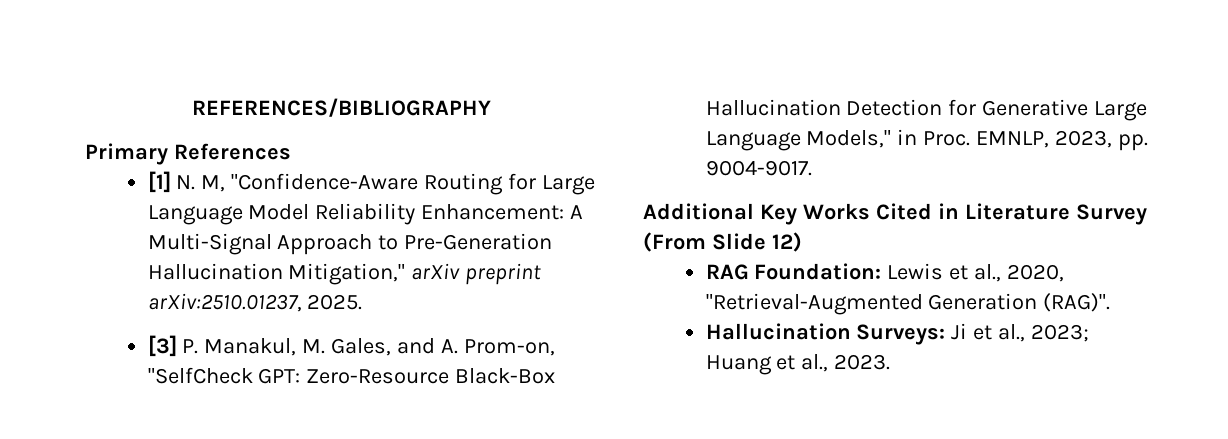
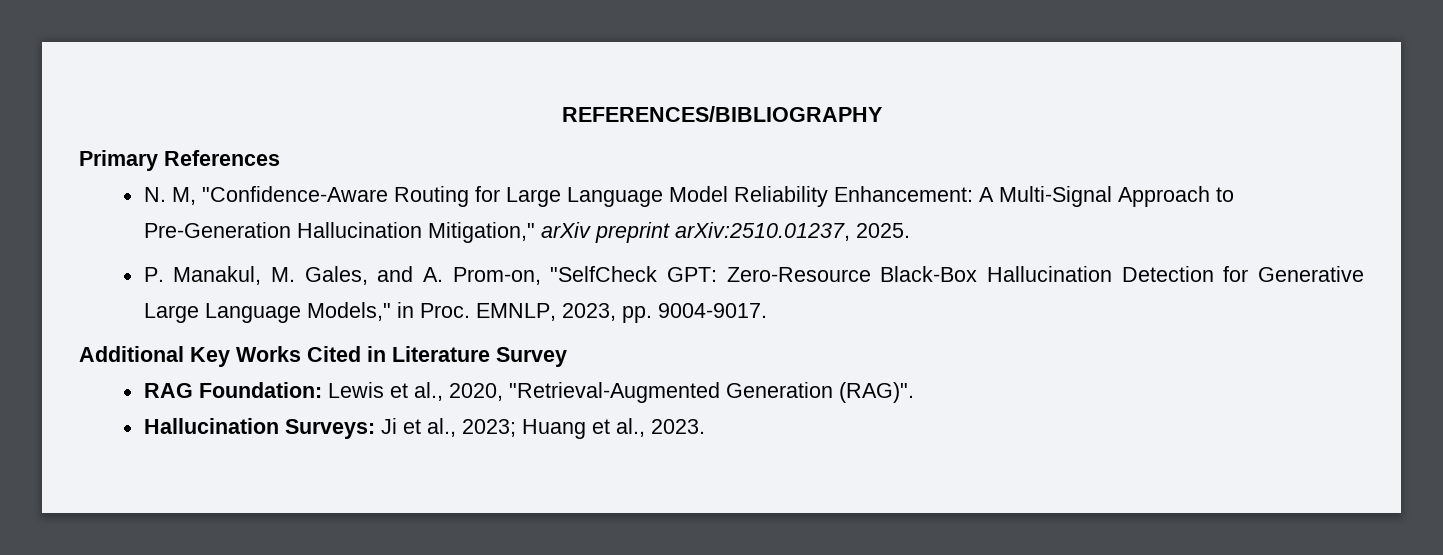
[147,171,171,193] [1] -> (280, 158) none
[147,335,177,357] [3] -> (910, 230) none
[643,232,802,252] (From Slide 12) -> (567, 357) none

